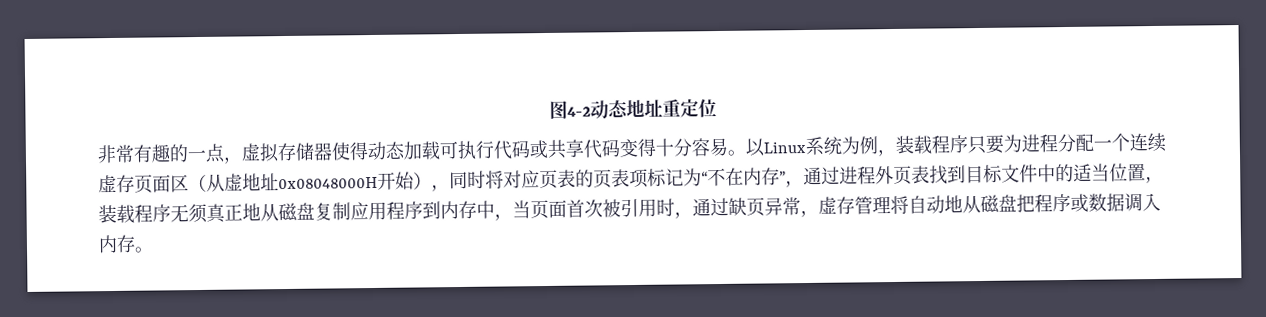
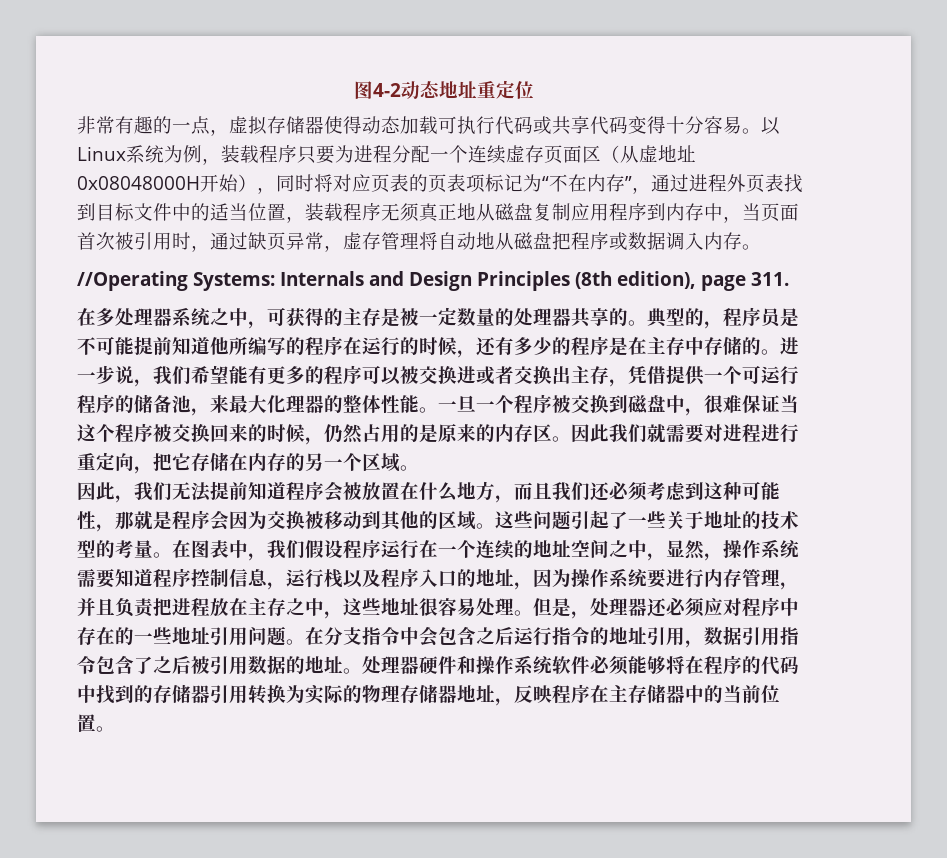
(154, 249) none -> [77,271,789,291] [77,307,799,329] [77,336,799,358] [77,365,799,387] [77,394,799,416] [77,423,799,445] [77,452,419,474] [77,481,780,503] [77,510,799,532] [77,539,800,561] [77,568,799,590] [77,597,799,619] [77,626,799,648] [77,655,799,675] [77,684,780,706] [77,714,115,732] // //Operating Systems: Internals and Design Principles (8th edition), page 311. // 在多处理器系统之中，可获得的主存是被一定数量的处理器共享的。典型的，程序员是不可能提前知道他所编写的程序在运行的时候，还有多少的程序是在主存中存储的。进一步说，我们希望能有更多的程序可以被交换进或者交换出主存，凭借提供一个可运行程序的储备池，来最大化理器的整体性能。一旦一个程序被交换到磁盘中，很难保证当这个程序被交换回来的时候，仍然占用的是原来的内存区。因此我们就需要对进程进行重定向，把它存储在内存的另一个区域。 // 因此，我们无法提前知道程序会被放置在什么地方，而且我们还必须考虑到这种可能性，那就是程序会因为交换被移动到其他的区域。这些问题引起了一些关于地址的技术型的考量。在图表中，我们假设程序运行在一个连续的地址空间之中，显然，操作系统需要知道程序控制信息，运行栈以及程序入口的地址，因为操作系统要进行内存管理，并且负责把进程放在主存之中，这些地址很容易处理。但是，处理器还必须应对程序中存在的一些地址引用问题。在分支指令中会包含之后运行指令的地址引用，数据引用指令包含了之后被引用数据的地址。处理器硬件和操作系统软件必须能够将在程序的代码中找到的存储器引用转换为实际的物理存储器地址，反映程序在主存储器中的当前位置。

